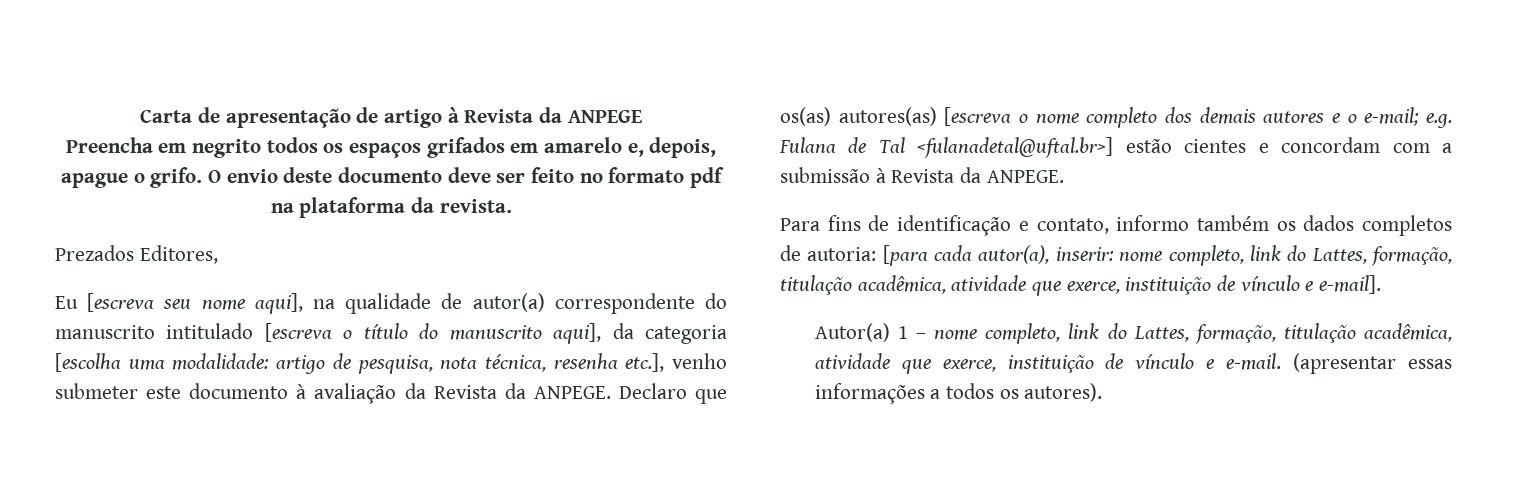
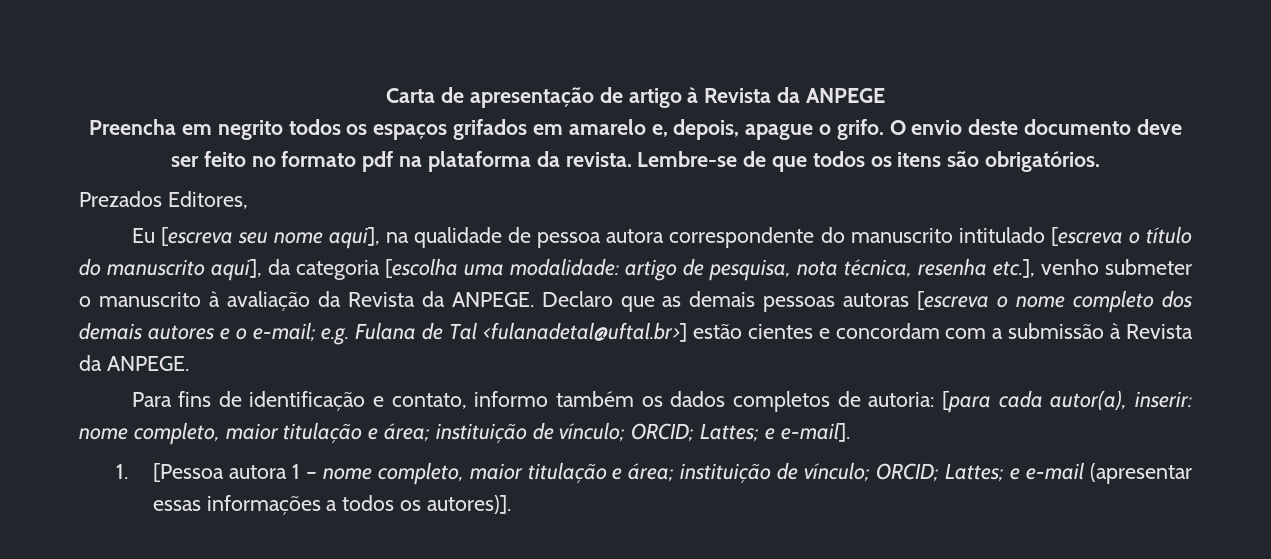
(512, 206) none -> [637,151,1100,172] Lembre-se de que todos os itens são obrigatórios.
[472,293,545,312] autor(a) -> [537,229,665,248] pessoa autora
[146,383,289,399] este documento -> [79,292,201,307] o manuscrito
[780,107,937,126] os(as) autores(as) -> [662,291,910,312] as demais pessoas autoras
[1249,245,1452,266] [780,275,1300,296] link do Lattes, formação, titulação acadêmica, atividade que exerce, instituição de vínculo -> [225,422,760,444] maior titulação e área; instituição de vínculo; ORCID; Lattes;
[814,323,890,342] Autor(a) -> [115,463,287,482] 1. [Pessoa autora
[1068,323,1452,344] [814,353,1282,374] link do Lattes, formação, titulação acadêmica, atividade que exerce, instituição de vínculo e e-mail. -> [469,462,1085,484] maior titulação e área; instituição de vínculo; ORCID; Lattes; e e-mail
[1024,383,1103,402] autores). -> [426,495,511,514] autores)].

